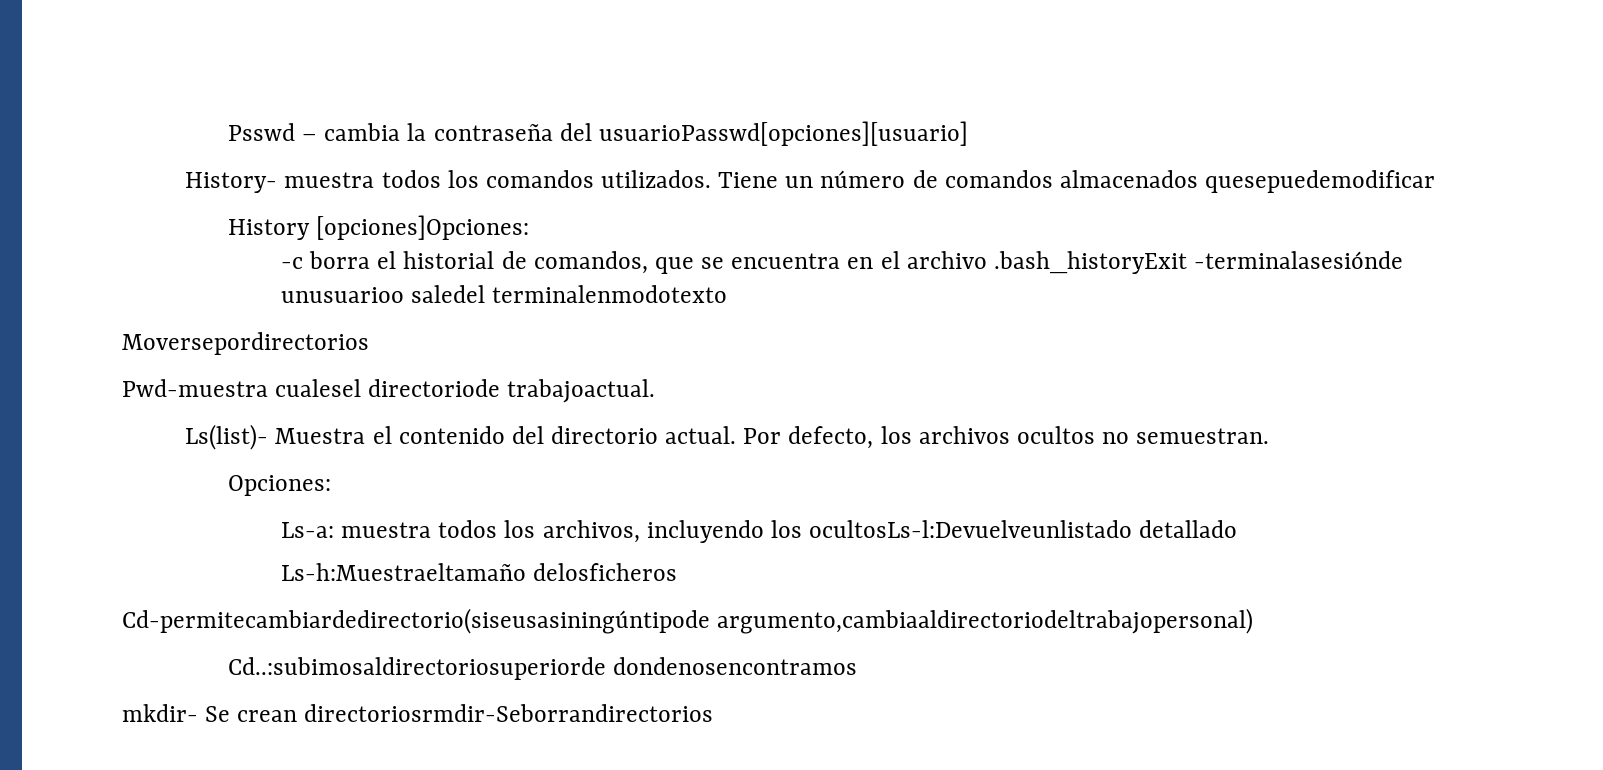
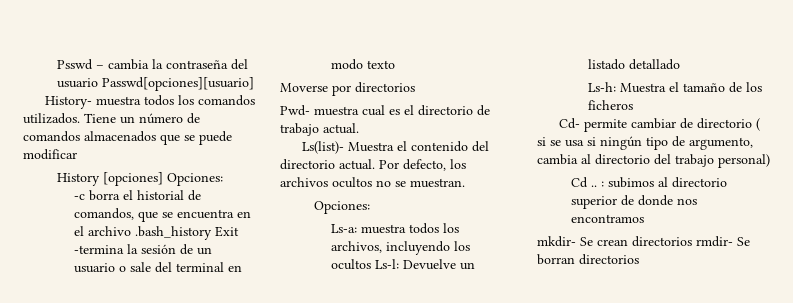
[598,121,968,146] usuarioPasswd[opciones][usuario] -> [56,77,254,91] usuario Passwd[opciones][usuario]
[1205,170,1436,193] quesepuedemodificar -> [160,131,232,145] [23,149,77,160] que se puede modificar
[316,215,530,240] [opciones]Opciones: -> [102,172,223,186] [opciones] Opciones:
[993,251,1403,274] [280,285,728,303] [122,332,369,355] [122,379,656,403] .bash_historyExit -terminalasesiónde unusuarioo saledel terminalenmodotexto // Moversepordirectorios // Pwd-muestra cualesel directoriode trabajoactual. -> [134,226,239,240] [73,244,212,255] [73,262,242,273] [330,59,395,70] [280,82,415,96] [280,105,490,116] [280,123,359,136] .bash_history Exit -termina la sesión de un usuario o sale del terminal en modo texto // Moverse por directorios // Pwd- muestra cual es el directorio de trabajo actual.
[1136,428,1270,444] semuestran. -> [395,178,465,188] se muestran.
[809,520,1238,538] [280,563,678,581] [122,608,1254,634] [227,657,858,680] [122,704,714,722] ocultosLs-l:Devuelveunlistado detallado // Ls-h:Muestraeltamaño delosficheros // Cd-permitecambiardedirectorio(siseusasiningúntipode argumento,cambiaaldirectoriodeltrabajopersonal) // Cd..:subimosaldirectoriosuperiorde dondenosencontramos // mkdir- Se crean directoriosrmdir-Seborrandirectorios -> [330,259,475,270] [587,59,680,70] [587,82,762,93] [587,100,633,110] [558,118,760,132] [537,136,753,150] [537,154,770,168] [570,177,727,188] [570,195,697,209] [570,214,644,223] [537,236,750,247] [537,254,639,265] ocultos Ls-l: Devuelve un listado detallado // Ls-h: Muestra el tamaño de los ficheros // Cd- permite cambiar de directorio ( si se usa si ningún tipo de argumento, cambia al directorio del trabajo personal) // Cd .. : subimos al directorio superior de donde nos encontramos // mkdir- Se crean directorios rmdir- Se borran directorios

